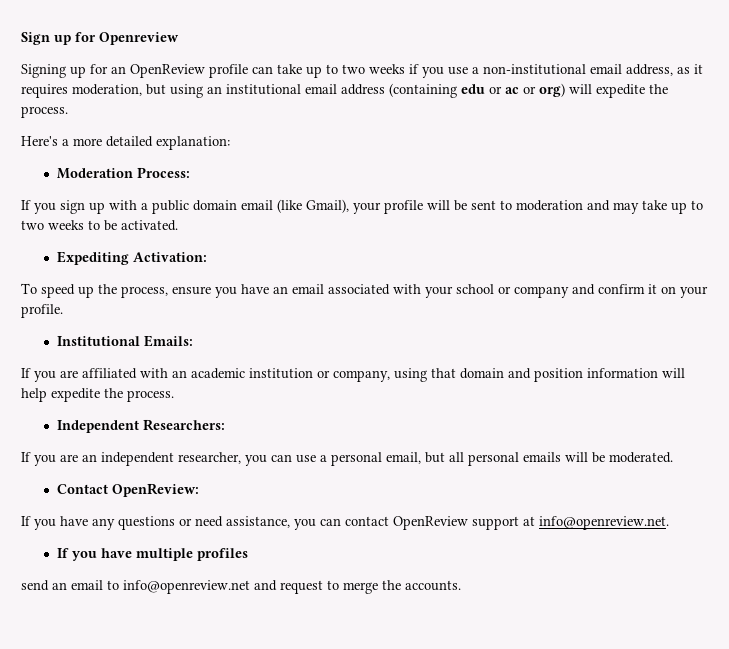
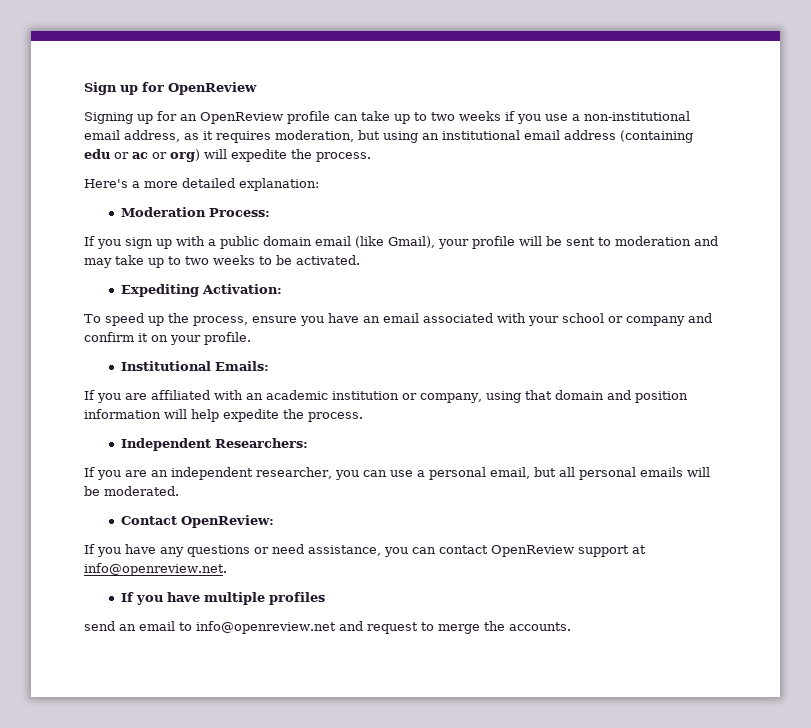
[99,32,179,45] Openreview -> [168,82,257,95] OpenReview

